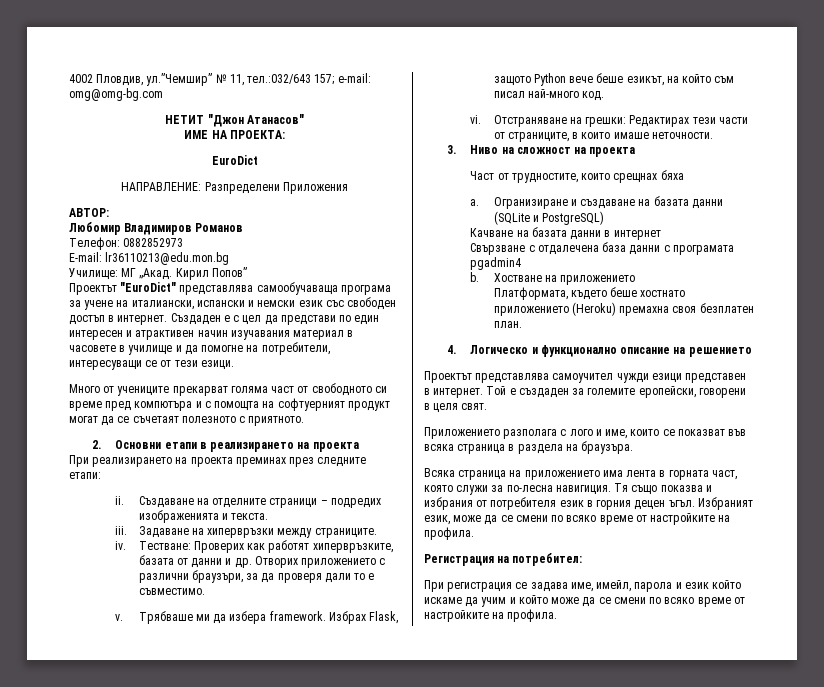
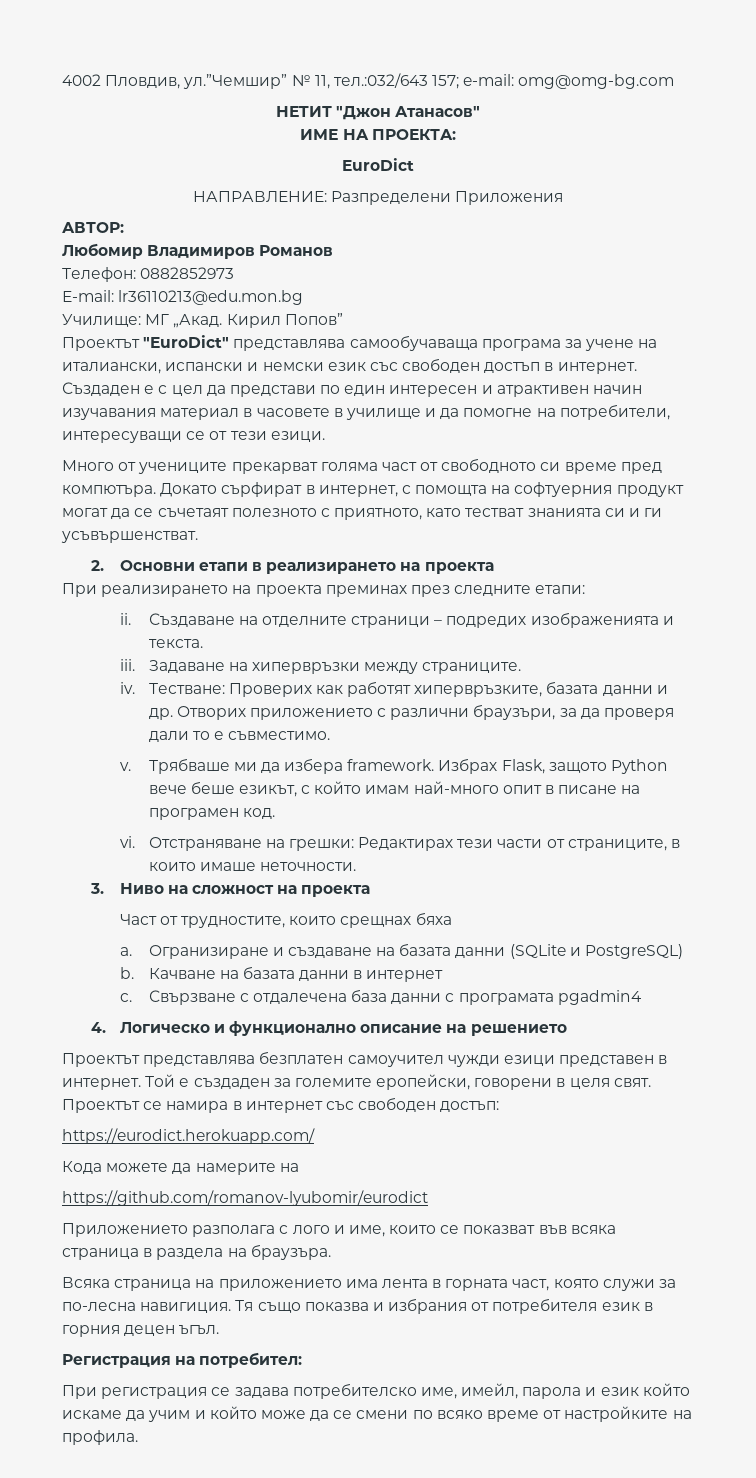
[134,401,202,411] компютъра и -> [62,482,398,497] компютъра. Докато сърфират в интернет,
[277,398,345,411] софтуерният -> [514,482,613,497] софтуерния
[248,416,305,426] приятното. -> [334,508,663,520] [61,531,198,543] приятното, като тестват знанията си и ги усъвършенстват.
[176,558,188,565] от -> (599, 687) none
[666,74,735,83] [493,89,579,98] на който съм писал най-много -> [301,781,641,794] [148,808,239,820] с който имам най-много опит в писане на програмен
(605, 218) none -> [119,967,134,979] b.
(661, 235) none -> [119,993,132,1002] c.
[470,272,636,285] [493,287,686,300] [493,302,754,316] [493,321,522,328] // b. Хостване на приложението // Платформата, където беше хостнато приложението (Heroku) премахна своя безплатен план. -> (642, 997) none
(550, 378) none -> [259,1051,344,1064] безплатен
(488, 406) none -> [62,1097,500,1113] [62,1128,315,1144] [62,1161,299,1175] [62,1190,428,1206] Проектът се намира в интернет със свободен достъп: // https://eurodict.herokuapp.com/ // Кода можете да намерите на // https://github.com/romanov-lyubomir/eurodict
[697,497,753,510] [424,513,731,525] [424,527,474,540] Избраният език, може да се смени по всяко време от настройките на профила. -> (220, 1329) none
(568, 587) none -> [292,1383,417,1399] потребителско

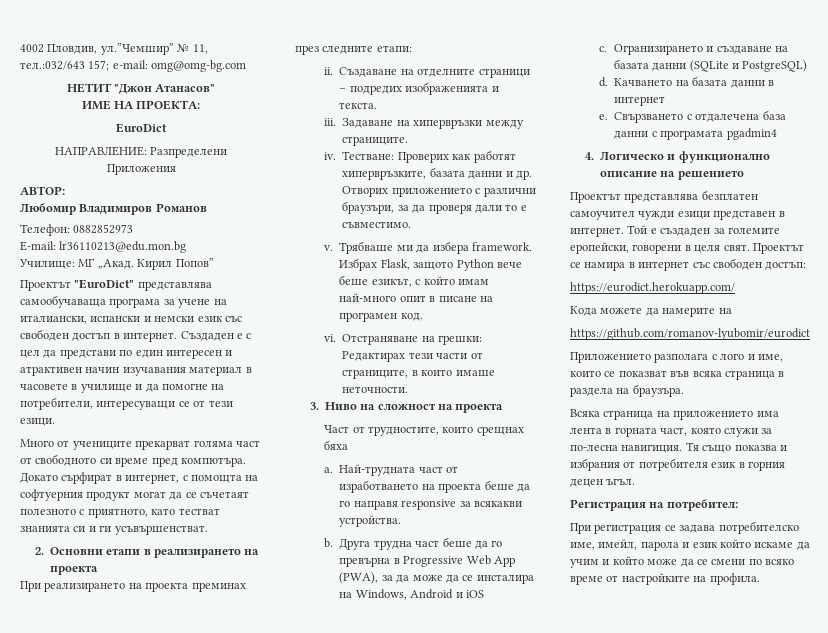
[148,945,269,959] Огранизиране -> [339,464,459,476] [339,480,530,493] [339,499,522,510] [339,515,402,527] [324,537,503,550] [339,555,515,567] [339,572,534,584] [339,589,484,600] [599,44,703,55] Най-трудната част от изработването на проекта беше да го направя responsive за всякакви устройства. // b. Друга трудна част беше да го превърна в Progressive Web App (PWA), за да може да се инсталира на Windows, Android и iOS // c. Огранизирането
[119,967,216,979] b. Качване -> [599,77,673,87] d. Качването
[119,990,236,1005] c. Свързване -> [599,112,684,123] e. Свързването

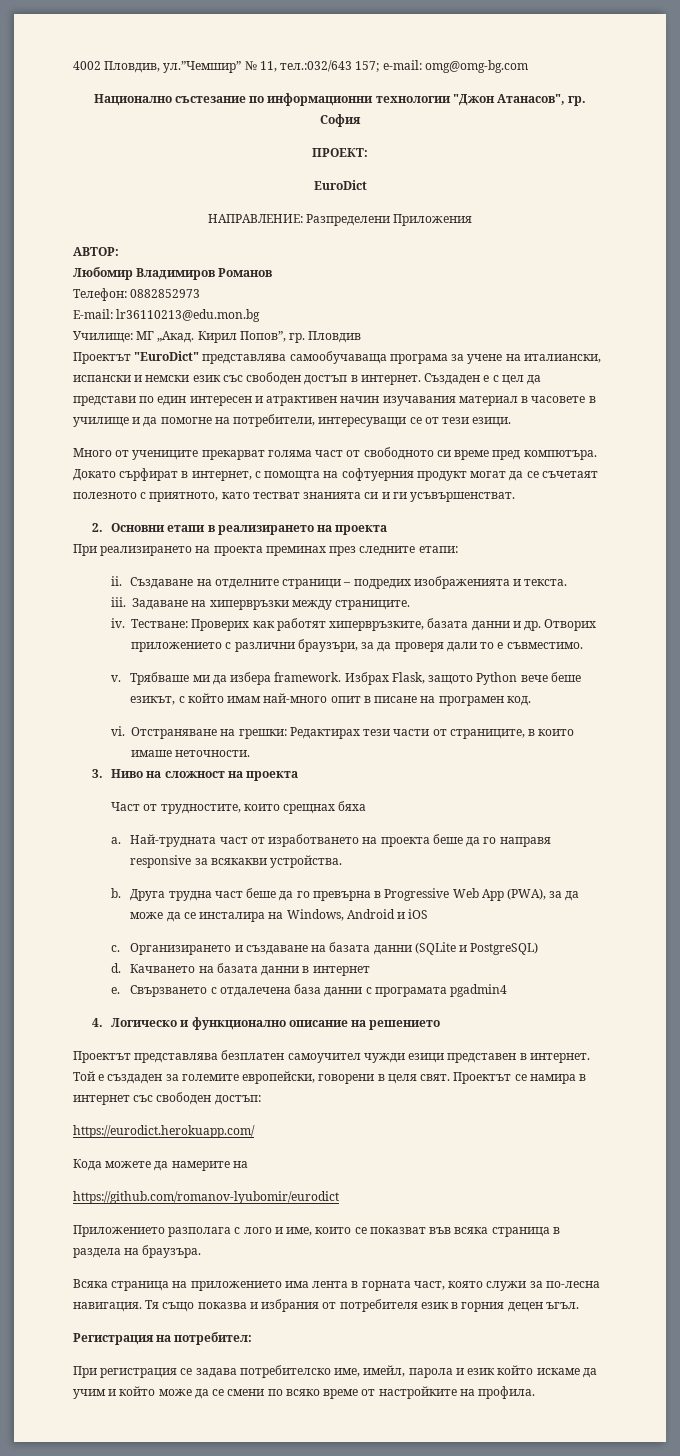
[66,83,216,94] [81,100,201,110] НЕTИТ "Джон Атанасов" // ИМЕ НА ПРОЕКТА: -> [93,93,587,106] [320,114,361,127] [312,148,368,157] Национално състезание по информационни технологии "Джон Атанасов", гр. София // ПРОЕКТ:
[175,258,214,267] Попов” -> [239,331,362,343] Попов”, гр. Пловдив
[613,44,703,55] Огранизирането -> [130,943,232,955] Организирането
[570,242,629,254] еропейски, -> [242,1071,316,1084] европейски,
[621,444,683,453] навигиция. -> [73,1302,142,1312] навигация.

